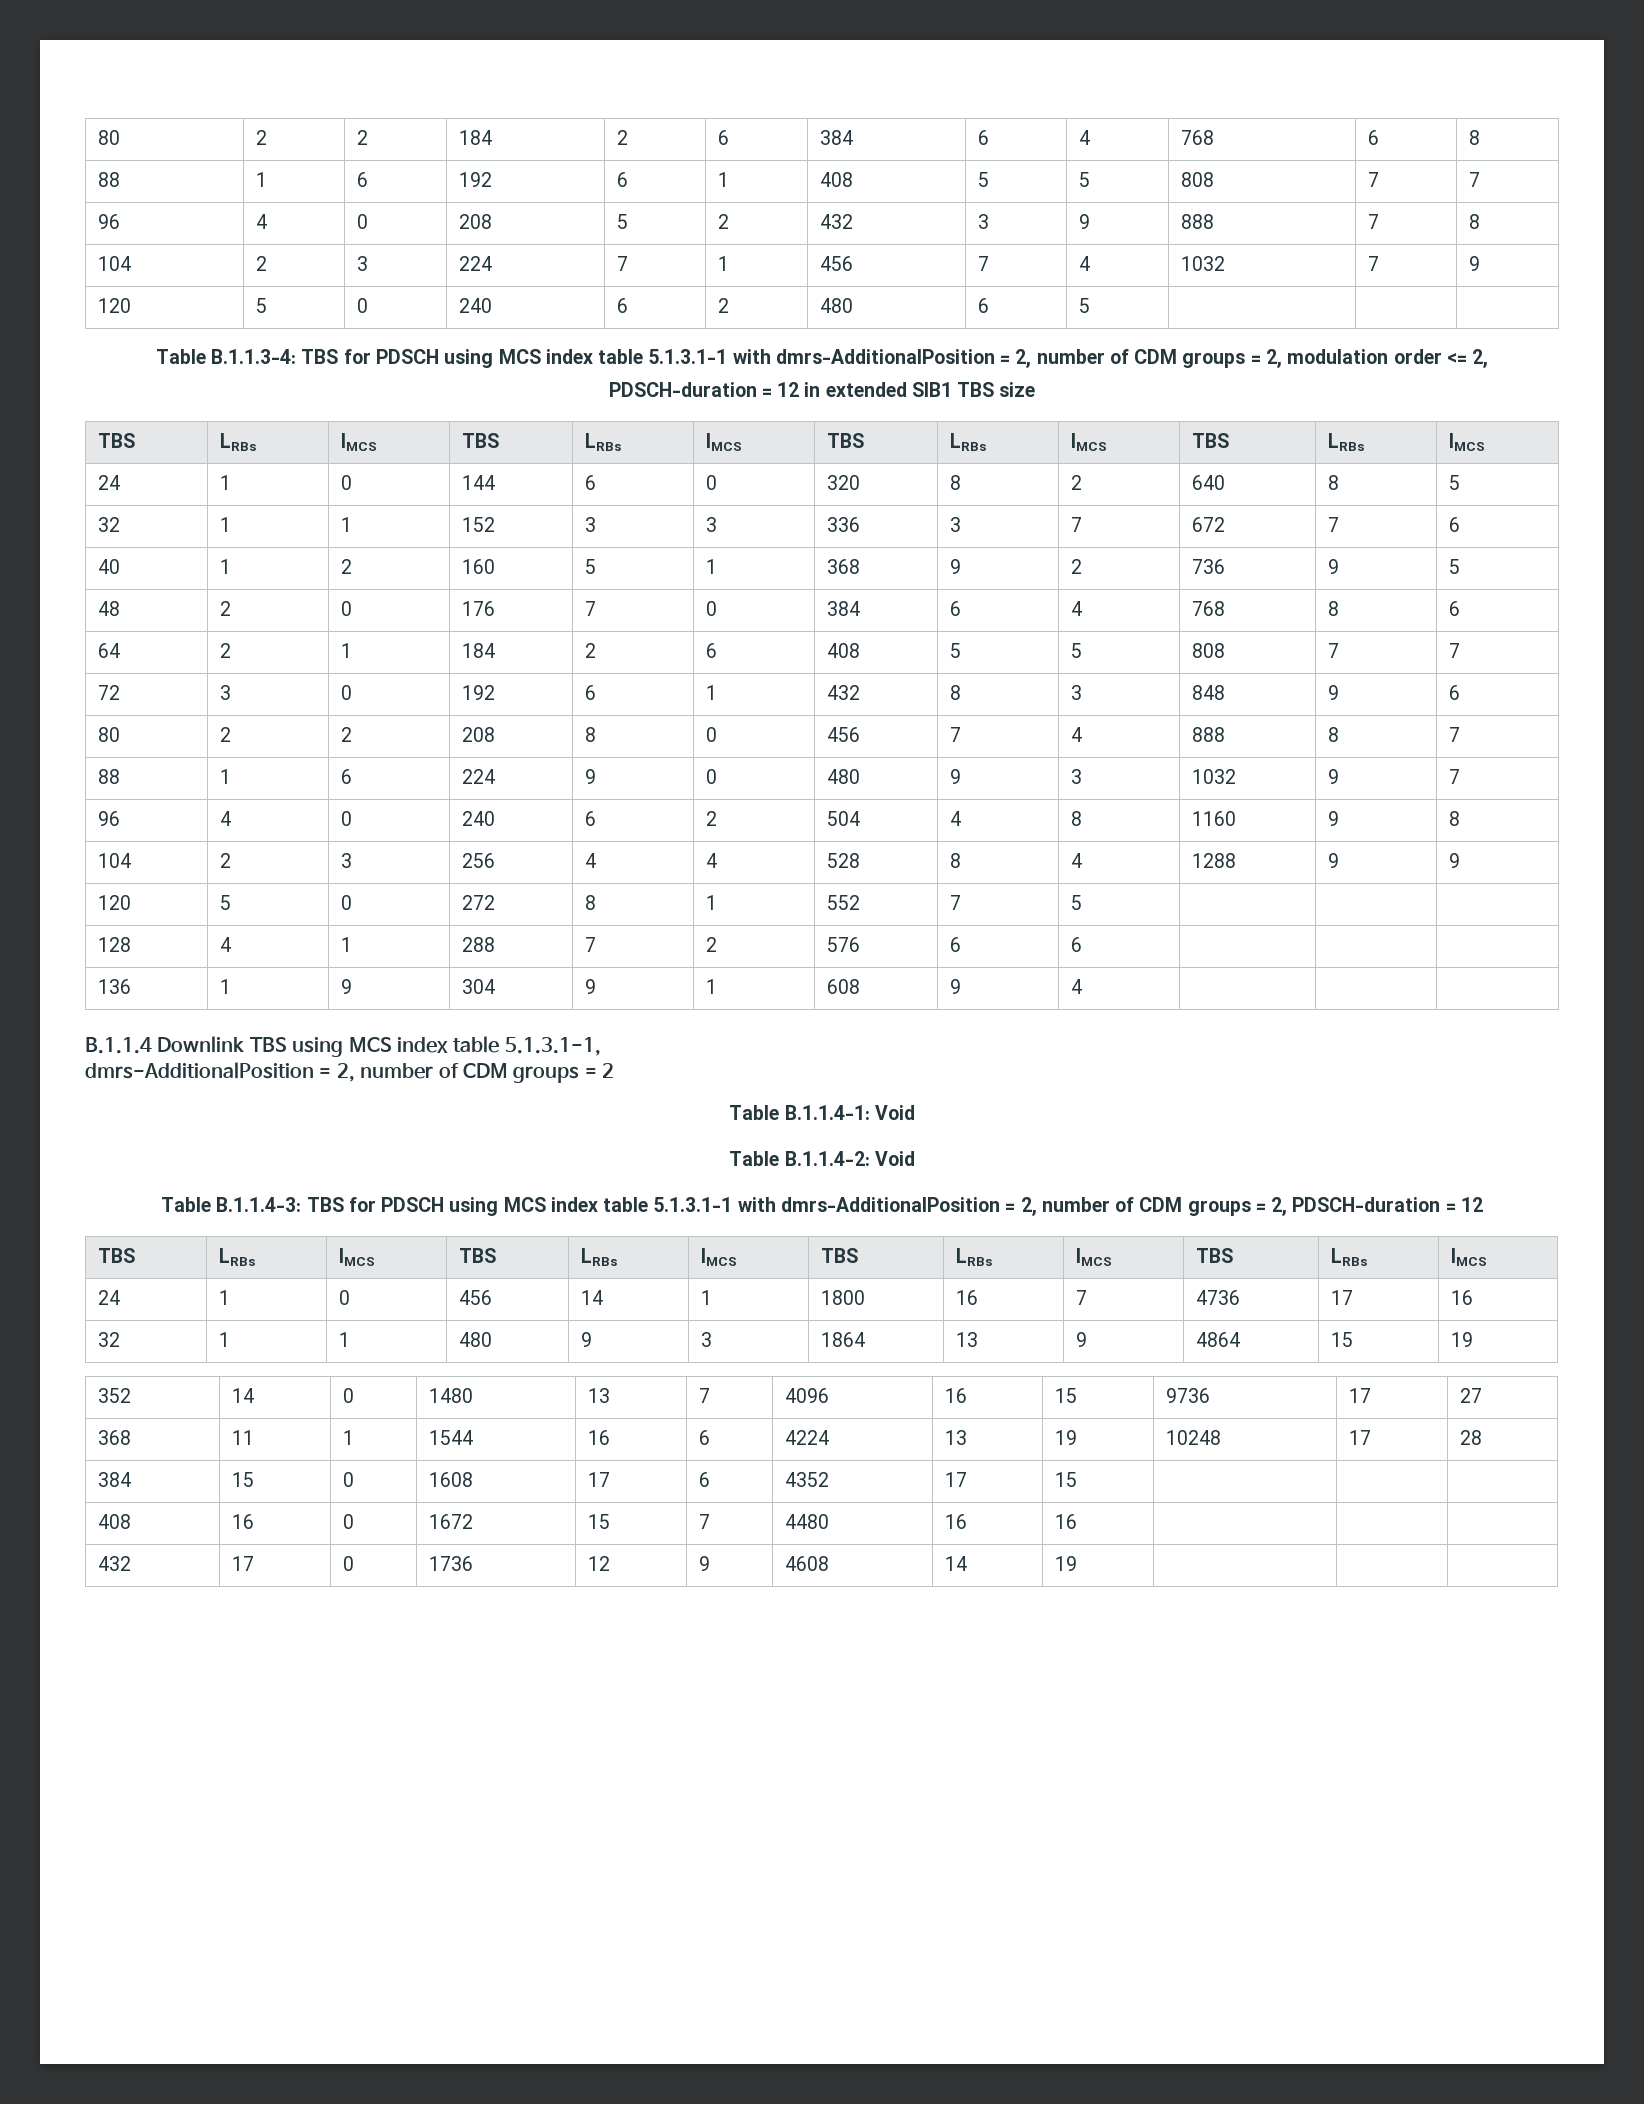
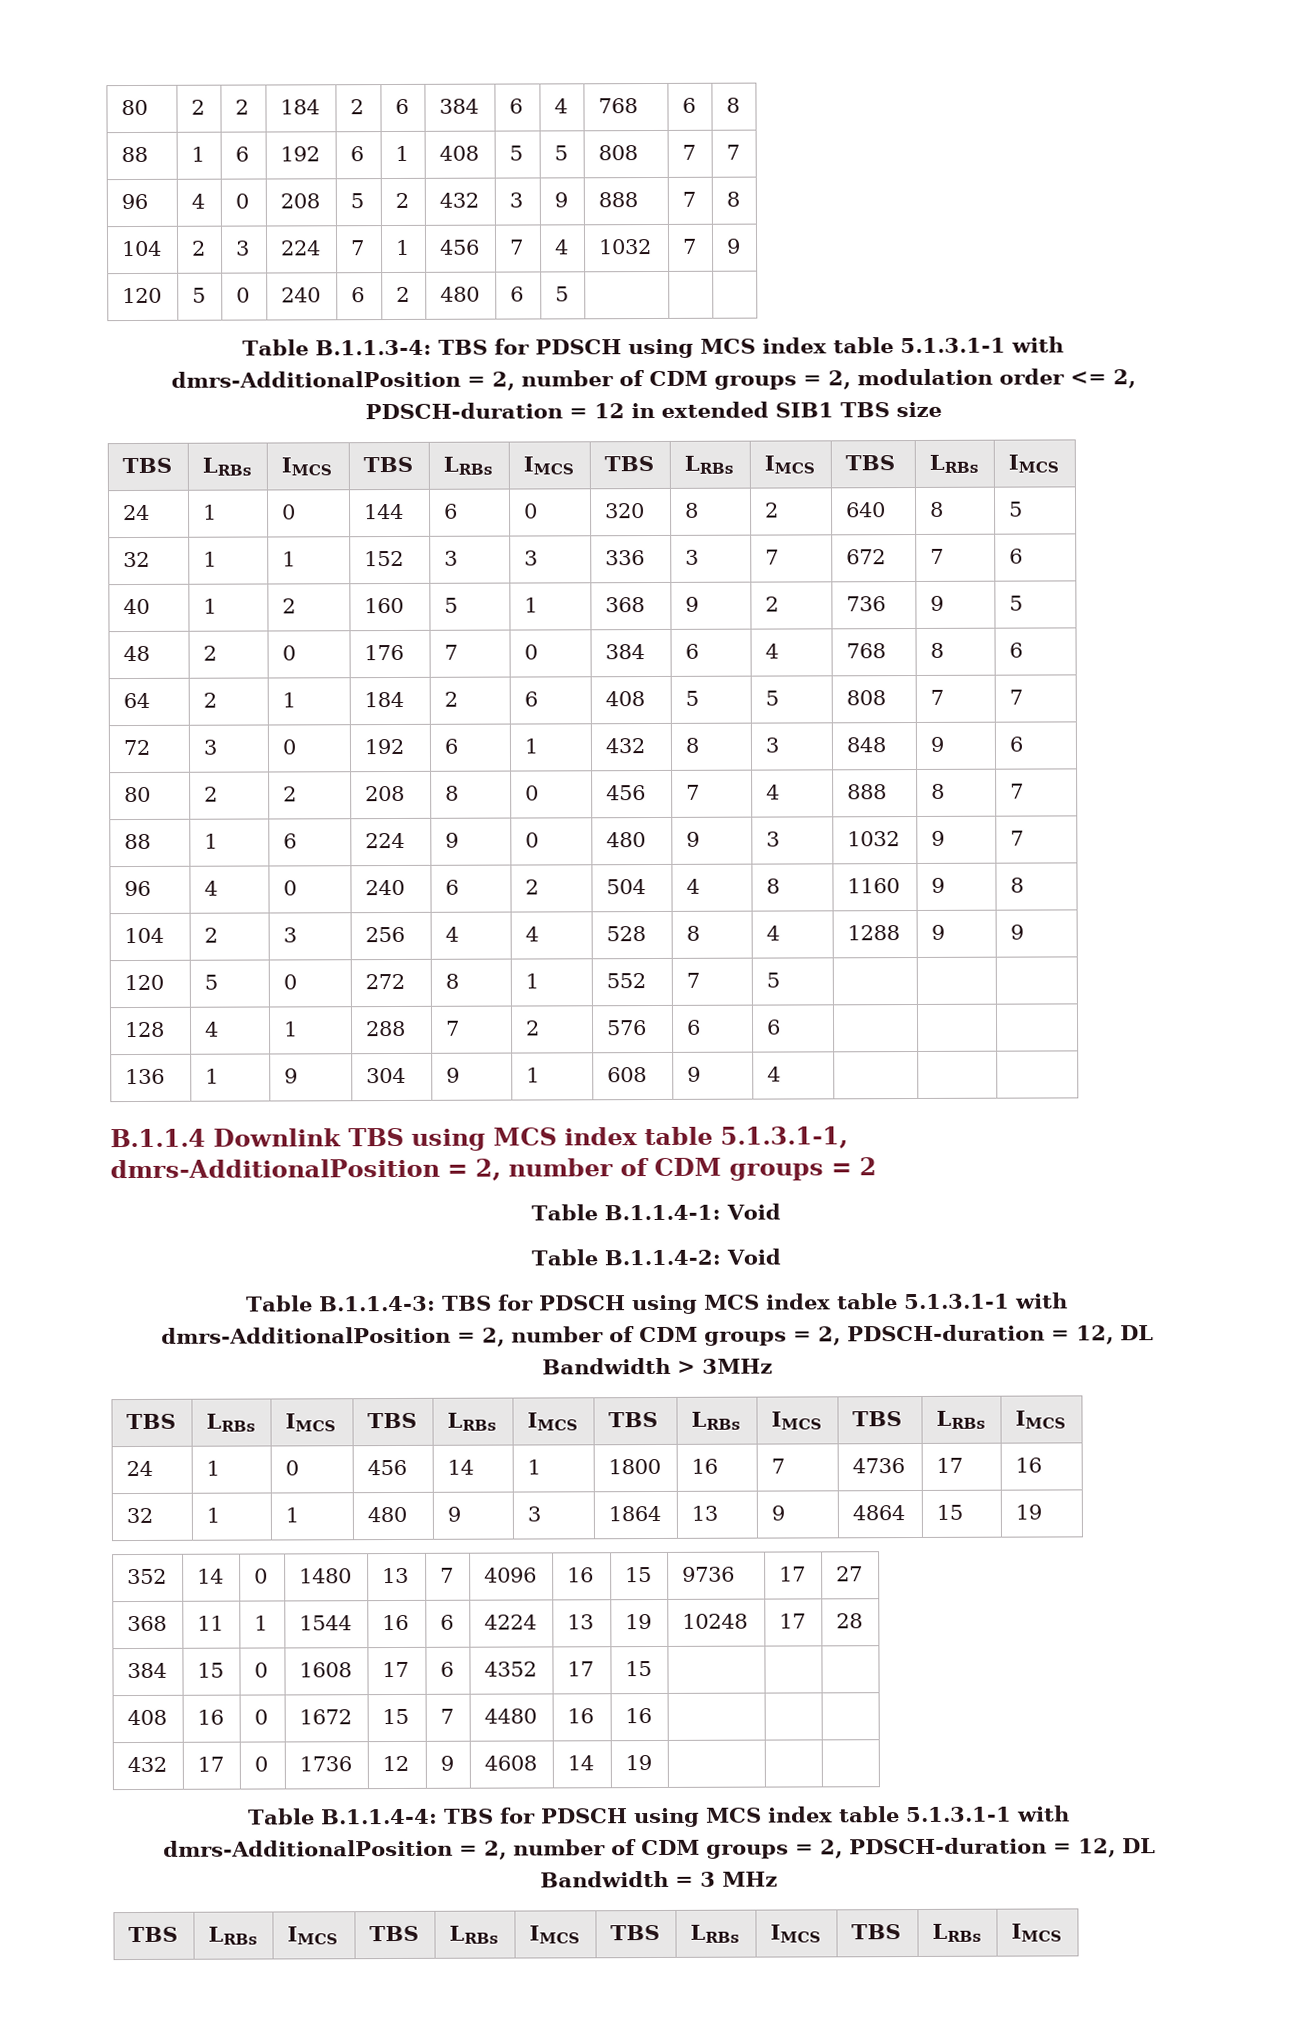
[1460,1197,1483,1212] 12 -> [1075,1325,1154,1345] [541,1357,773,1375] 12, DL Bandwidth > 3MHz
(1078, 1563) none -> [248,1805,1070,1828] [162,1837,1156,1860] [540,1870,778,1888] [128,1926,179,1943] [208,1926,258,1945] [287,1926,339,1945] [369,1925,420,1942] [449,1925,499,1944] [529,1925,581,1944] [610,1924,661,1941] [690,1924,740,1943] [770,1924,822,1943] [851,1924,902,1940] [932,1923,982,1942] [1011,1923,1063,1942] // Table B.1.1.4-4: TBS for PDSCH using MCS index table 5.1.3.1-1 with dmrs-AdditionalPosition = 2, number of CDM groups = 2, PDSCH-duration = 12, DL Bandwidth = 3 MHz // TBS | LRBs | IMCS | TBS | LRBs | IMCS | TBS | LRBs | IMCS | TBS | LRBs | IMCS

